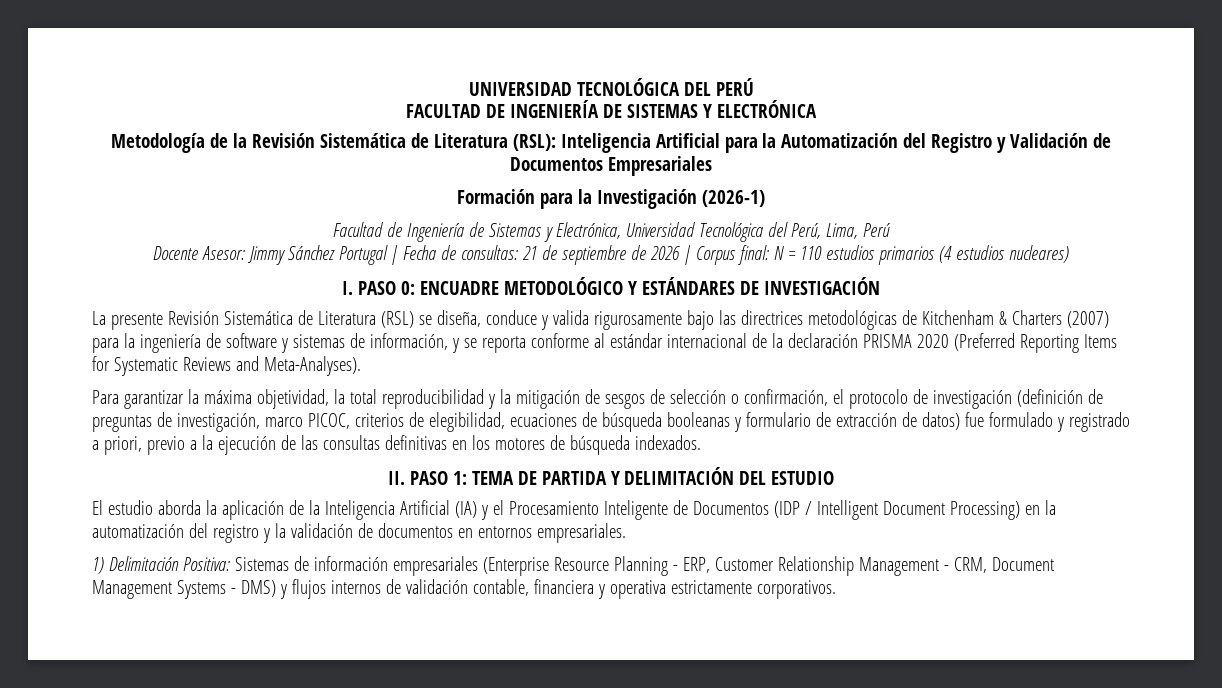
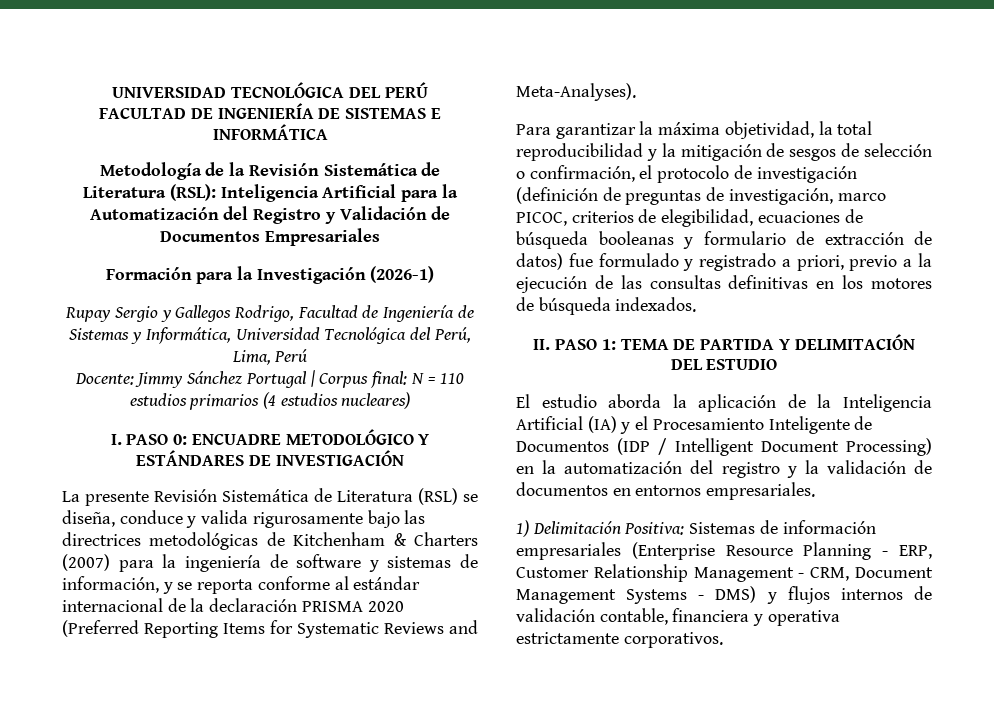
[702,100,817,118] Y ELECTRÓNICA -> [430,108,441,119] [212,124,328,140] E INFORMÁTICA
(765, 198) none -> [65,305,294,322] Rupay Sergio y Gallegos Rodrigo,
[556,222,622,239] Electrónica, -> [145,327,231,344] Informática,
[153,246,246,260] Docente Asesor: -> [74,373,134,385] Docente:
[403,245,691,265] Fecha de consultas: 21 de septiembre de 2026 | -> (315, 378) none

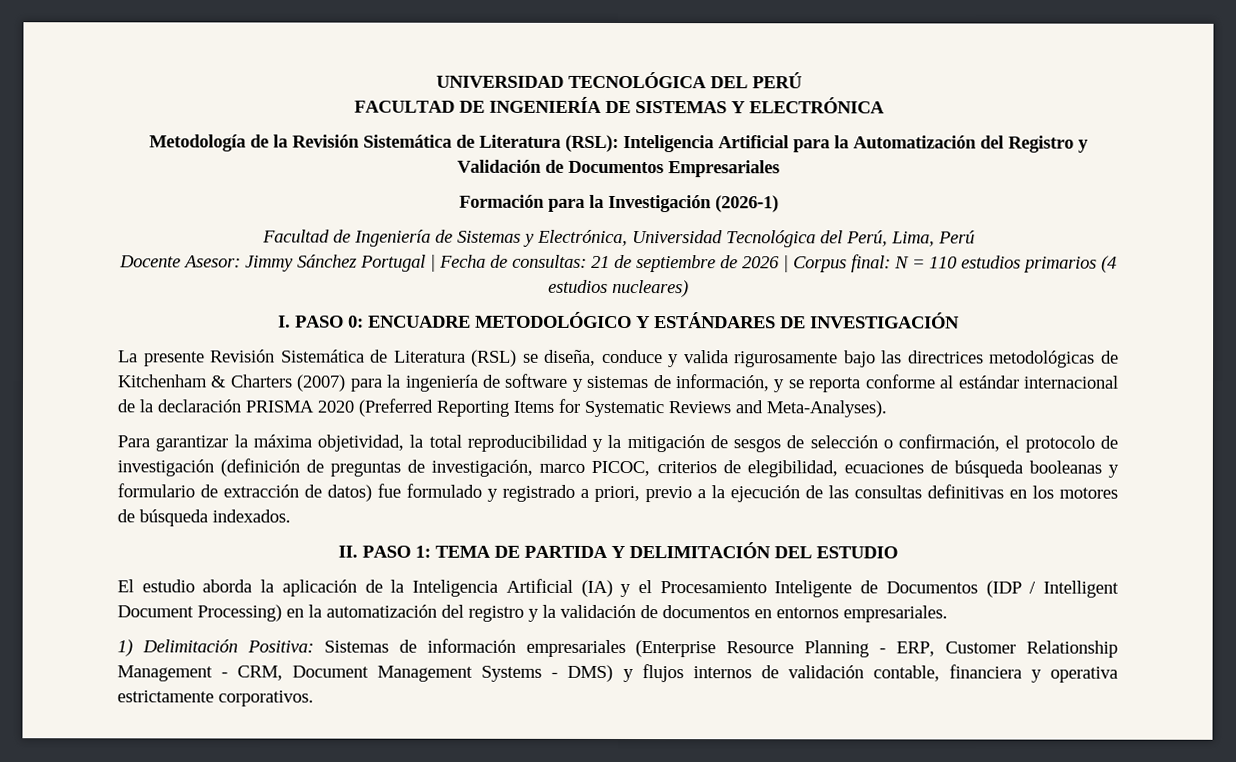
[430,108,441,119] [212,124,328,140] E INFORMÁTICA -> [730,97,885,114] Y ELECTRÓNICA
[65,305,294,322] Rupay Sergio y Gallegos Rodrigo, -> (779, 204) none
[145,327,231,344] Informática, -> [536,229,628,247] Electrónica,
[74,373,134,385] Docente: -> [119,255,241,268] Docente Asesor:
(315, 378) none -> [439,254,789,273] Fecha de consultas: 21 de septiembre de 2026 |

